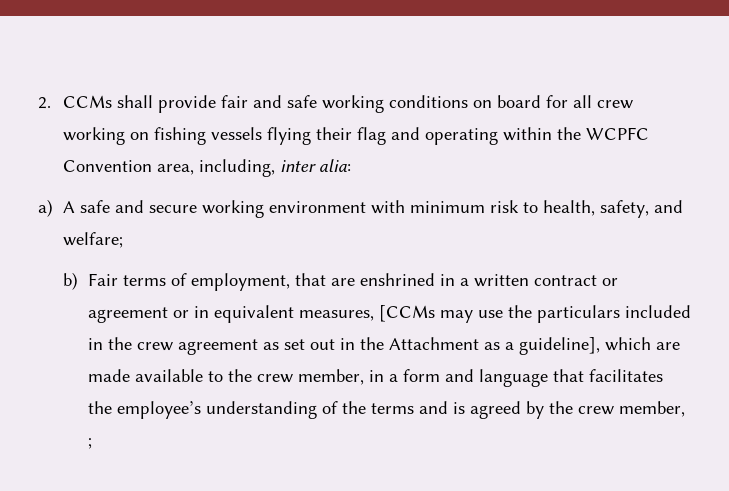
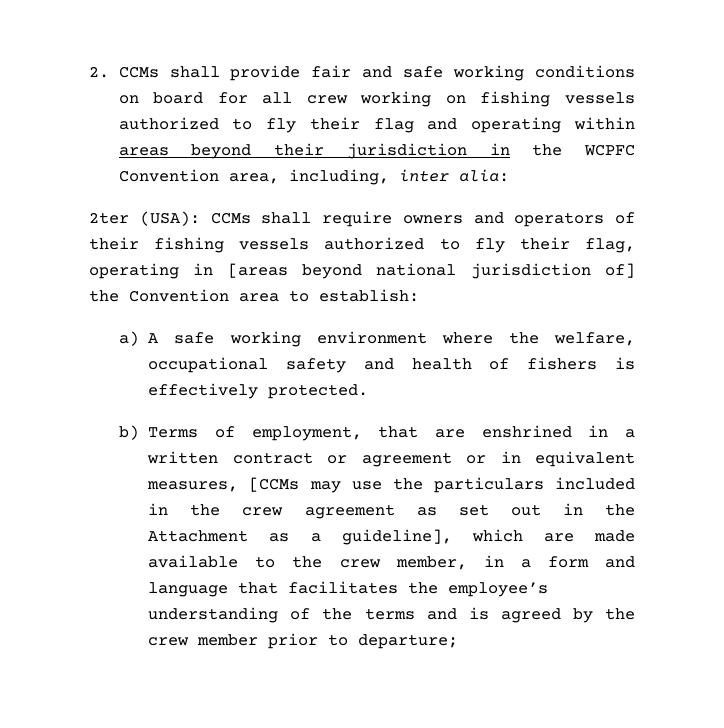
[266,127,311,145] flying -> [118,117,297,133] authorized to fly
(552, 134) none -> [118,143,510,159] areas beyond their jurisdiction in
[38,199,683,218] [62,232,123,248] a) A safe and secure working environment with minimum risk to health, safety, and welfare; -> [89,211,635,227] [89,237,636,253] [89,263,635,279] [89,289,419,302] [118,331,635,347] [148,357,635,373] [148,383,369,399] 2ter (USA): CCMs shall require owners and operators of their fishing vessels authorized to fly their flag, operating in [areas beyond national jurisdiction of] the Convention area to establish: // a) A safe working environment where the welfare, occupational safety and health of fishers is effectively protected.
[87,273,166,286] Fair terms -> [148,427,199,438] Terms
[618,401,685,417] [87,438,92,449] member, ; -> [197,633,459,649] member prior to departure;

